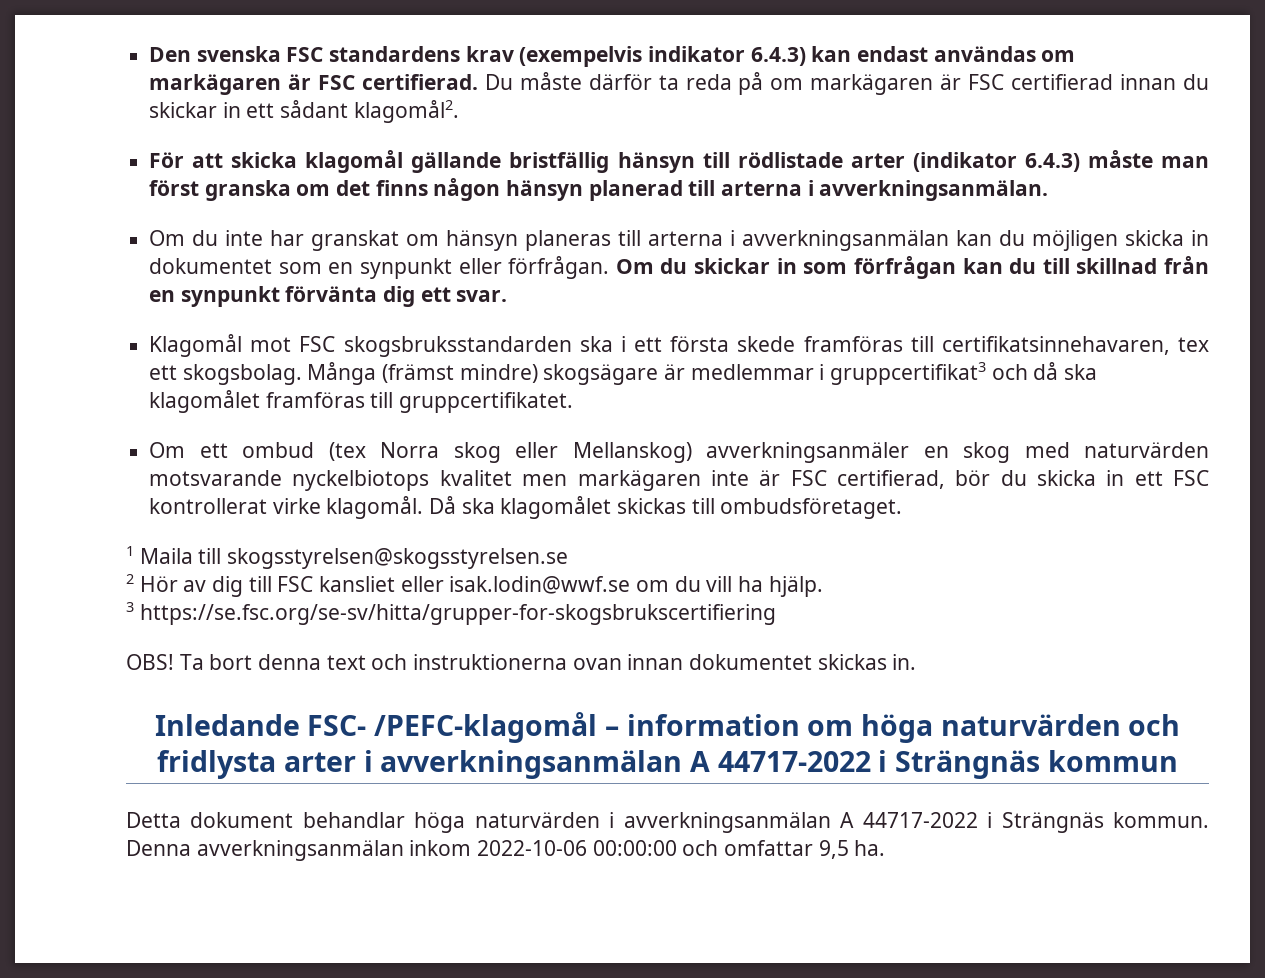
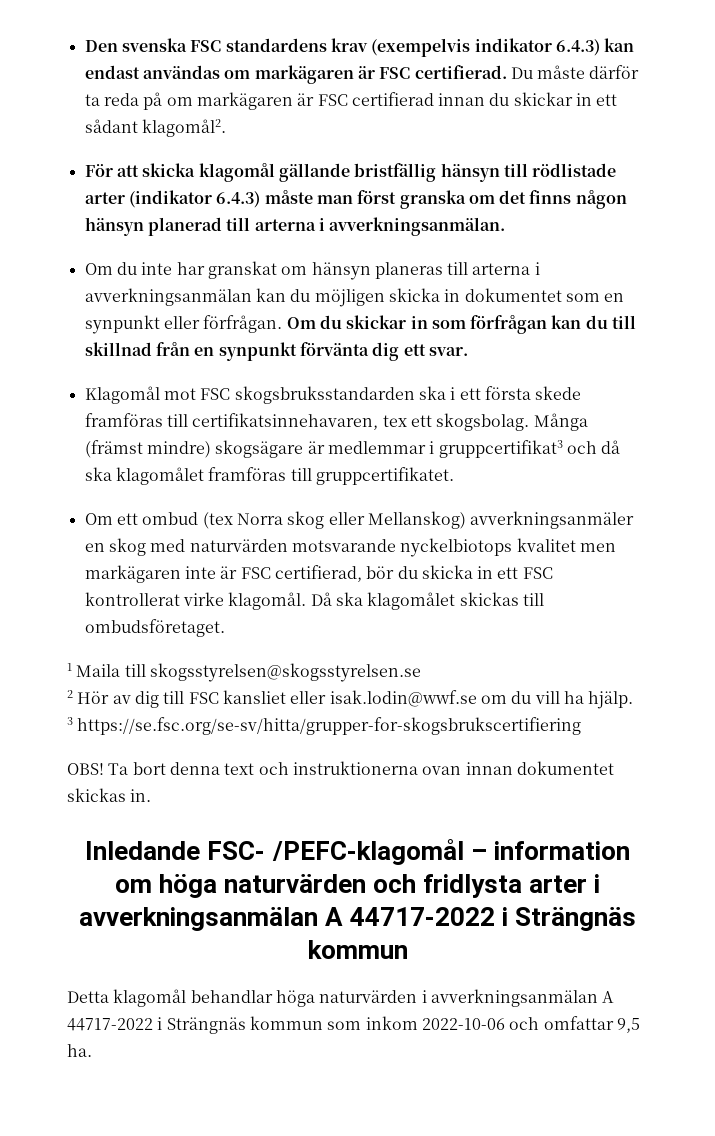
[190,812,294,828] dokument -> [113,989,187,1007] klagomål
[1113,812,1210,828] [126,840,404,861] kommun. Denna avverkningsanmälan -> [249,1016,362,1030] kommun som
[592,840,677,856] 00:00:00 -> (505, 1024) none

